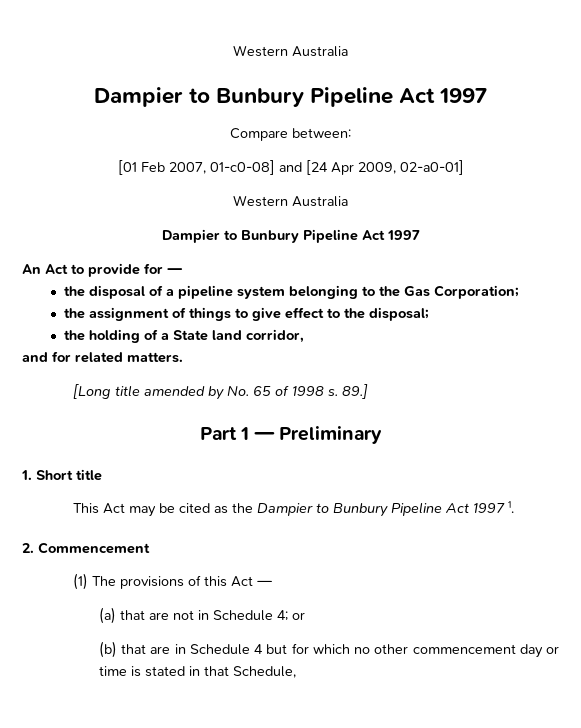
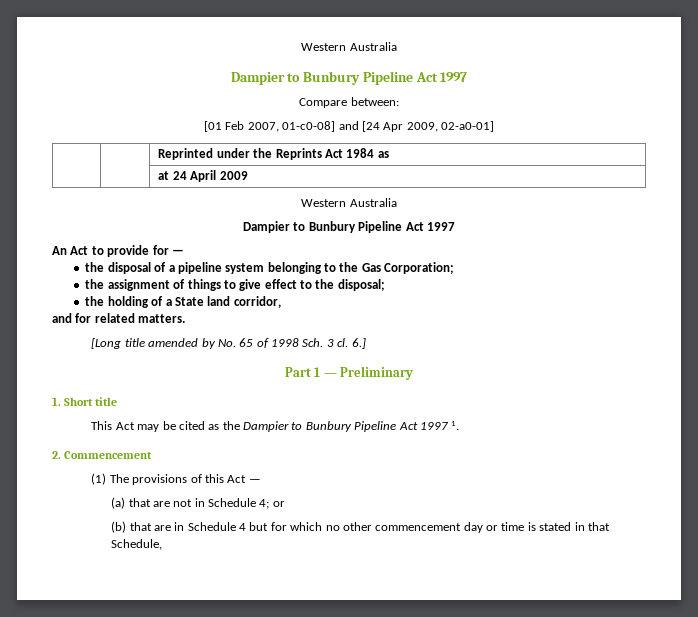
(464, 167) none -> [158,148,389,160] [158,170,248,182] // | | Reprinted under the Reprints Act 1984 as // | | at 24 April 2009
[328,384,369,399] s. 89.] -> [302,338,366,349] Sch. 3 cl. 6.]

